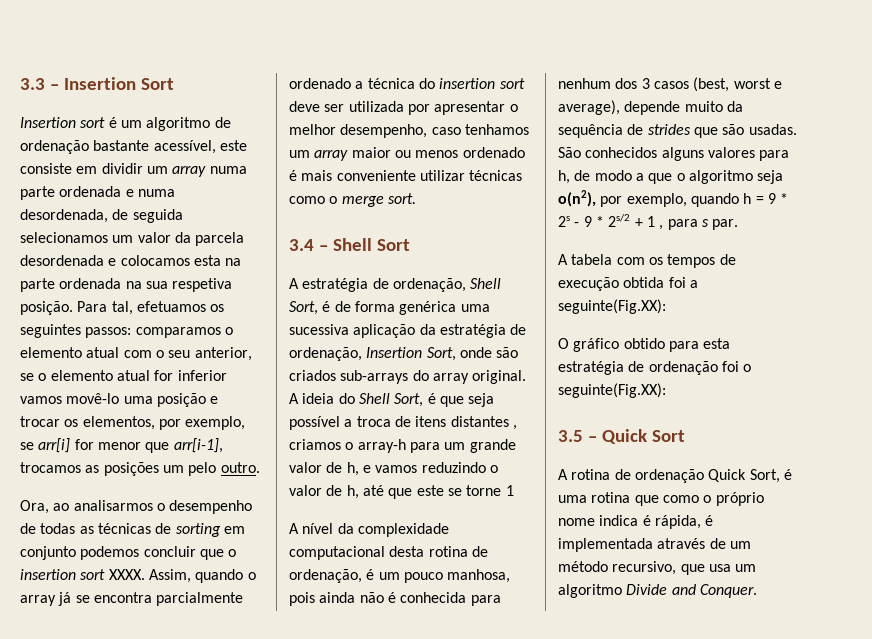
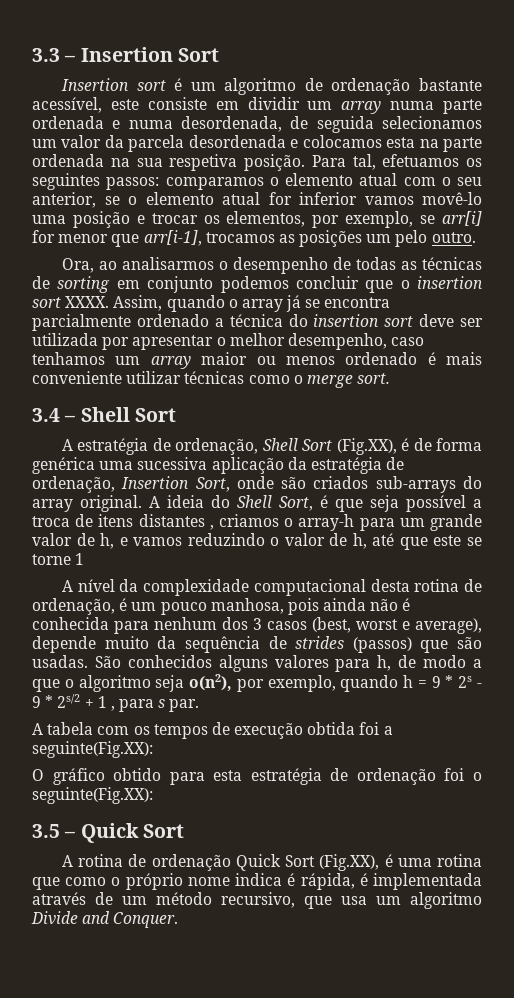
[289,301,318,315] Sort, -> [302,438,397,455] Sort (Fig.XX),
(691, 129) none -> [352,637,412,653] (passos)
[749,469,780,483] Sort, -> [285,854,380,871] Sort (Fig.XX),

